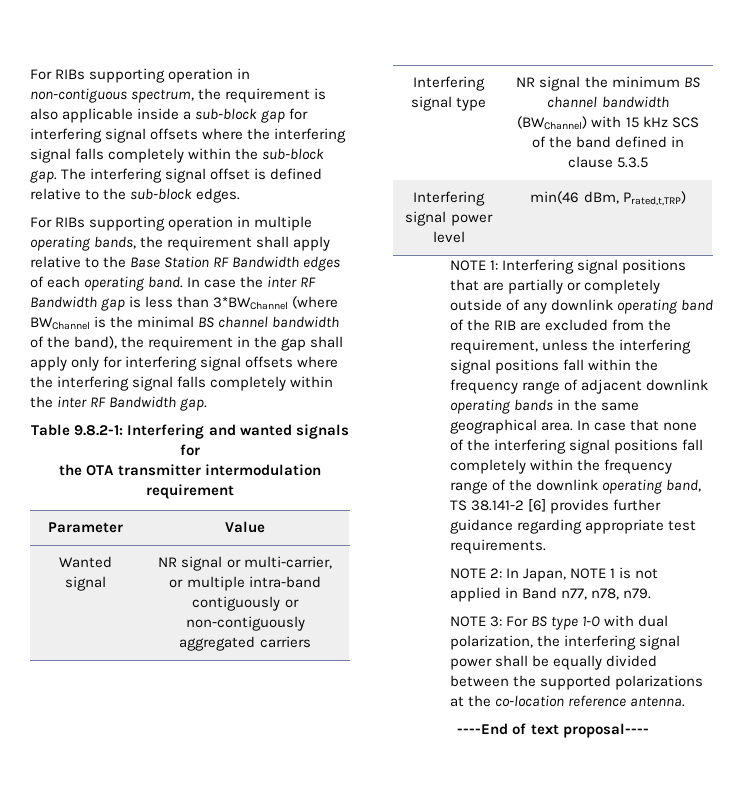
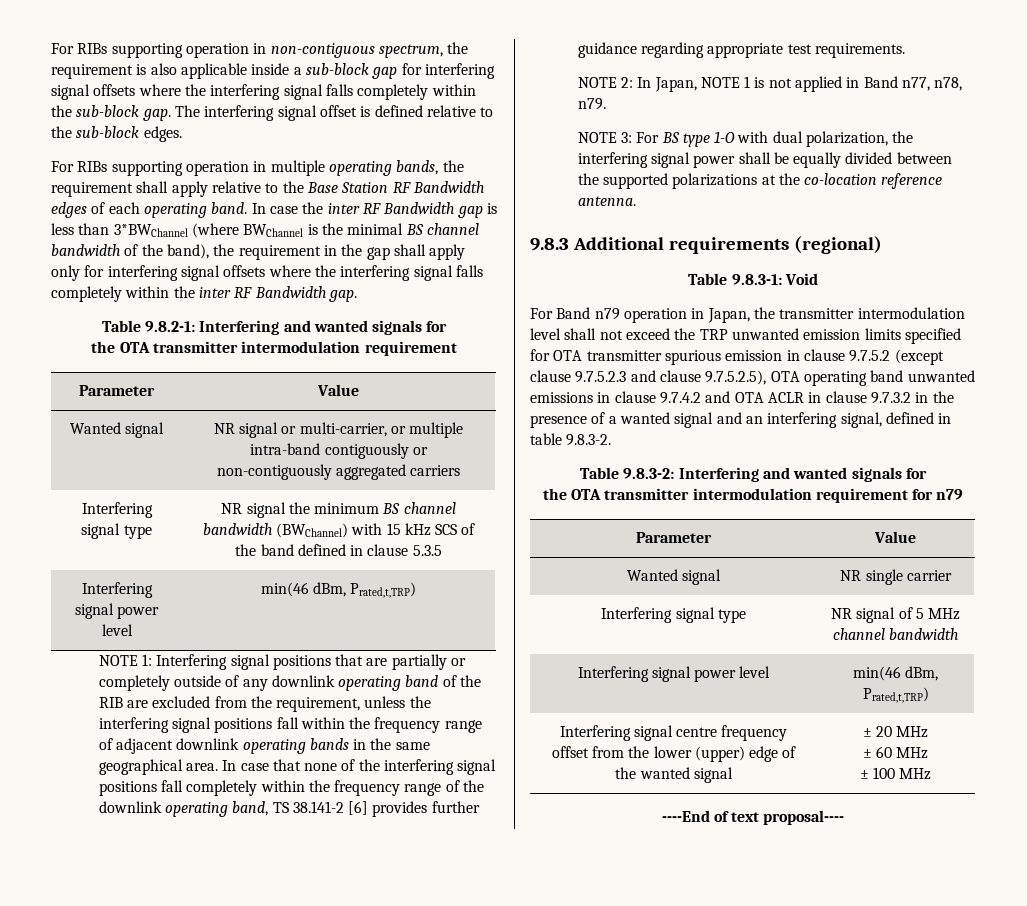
(685, 701) none -> [530,236,882,254] [688,273,818,285] [530,307,965,323] [530,328,961,344] [530,349,944,365] [530,370,975,386] [530,391,954,404] [530,412,952,428] [530,433,612,446] [580,467,927,482] [542,488,964,503] [636,532,712,543] [874,531,916,543] [626,569,722,585] [840,569,952,585] [601,607,746,623] [830,607,961,623] [832,628,959,640] [577,666,771,682] [852,666,939,681] [862,687,929,703] [559,725,788,741] [551,746,797,762] [615,767,733,783] [862,726,929,738] [862,746,929,759] [859,767,932,780] // 9.8.3 Additional requirements (regional) // Table 9.8.3-1: Void // For Band n79 operation in Japan, the transmitter intermodulation level shall not exceed the TRP unwanted emission limits specified for OTA transmitter spurious emission in clause 9.7.5.2 (except clause 9.7.5.2.3 and clause 9.7.5.2.5), OTA operating band unwanted emissions in clause 9.7.4.2 and OTA ACLR in clause 9.7.3.2 in the presence of a wanted signal and an interfering signal, defined in table 9.8.3-2. // Table 9.8.3-2: Interfering and wanted signals for // the OTA transmitter intermodulation requirement for n79 // Parameter | Value // Wanted signal | NR single carrier // Interfering signal type | NR signal of 5 MHz channel bandwidth // Interfering signal power level | min(46 dBm, Prated,t,TRP) // Interfering signal centre frequency offset from the lower (upper) edge of the wanted signal | ± 20 MHz // ± 60 MHz // ± 100 MHz

